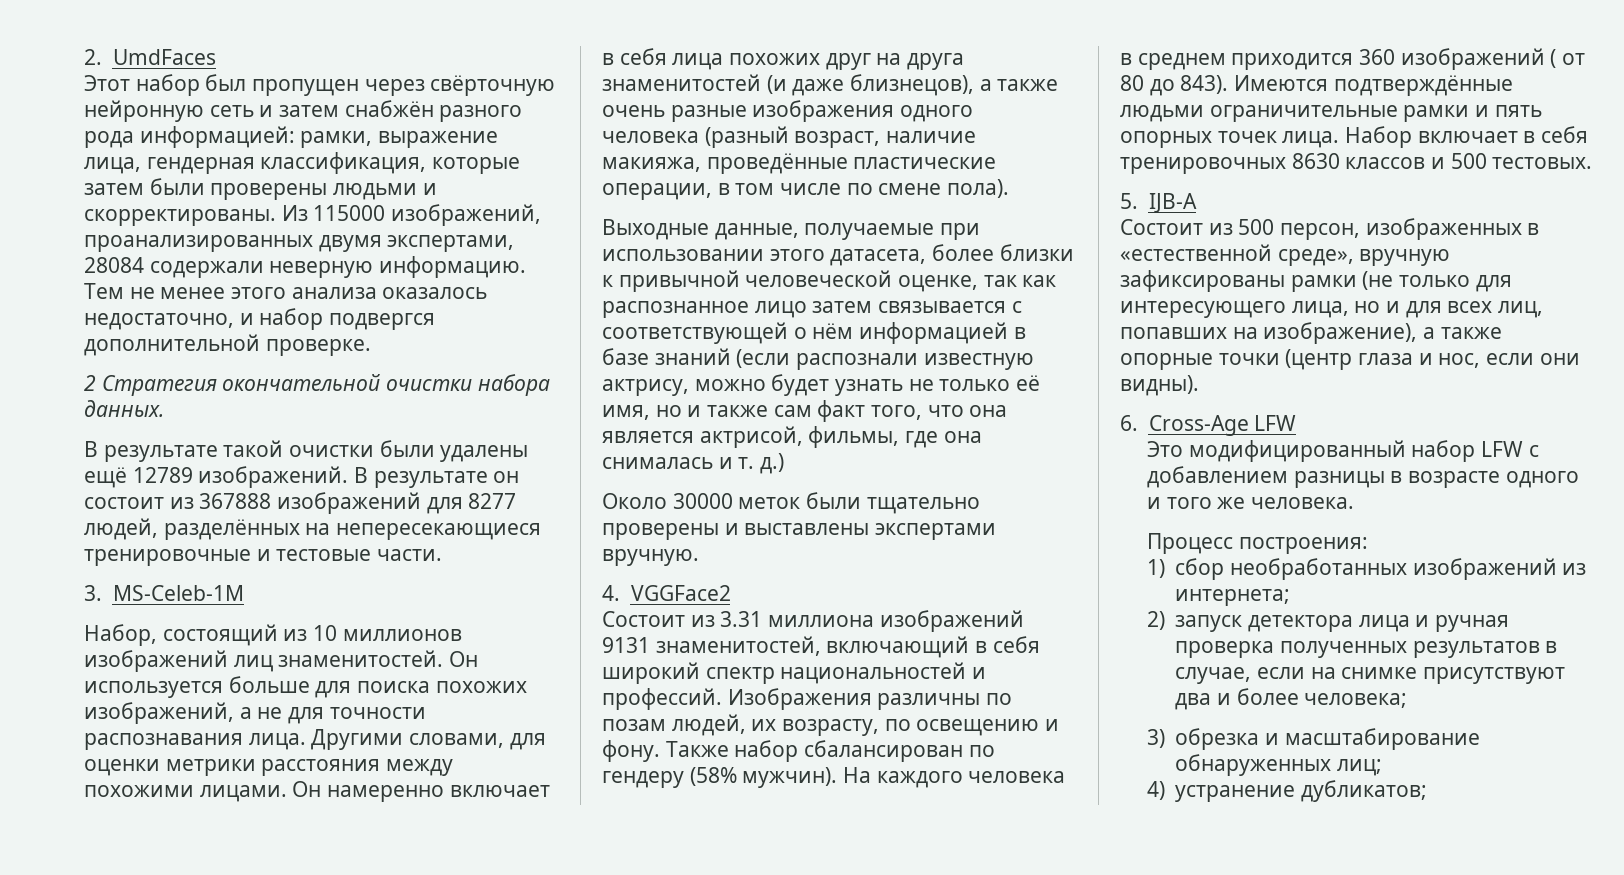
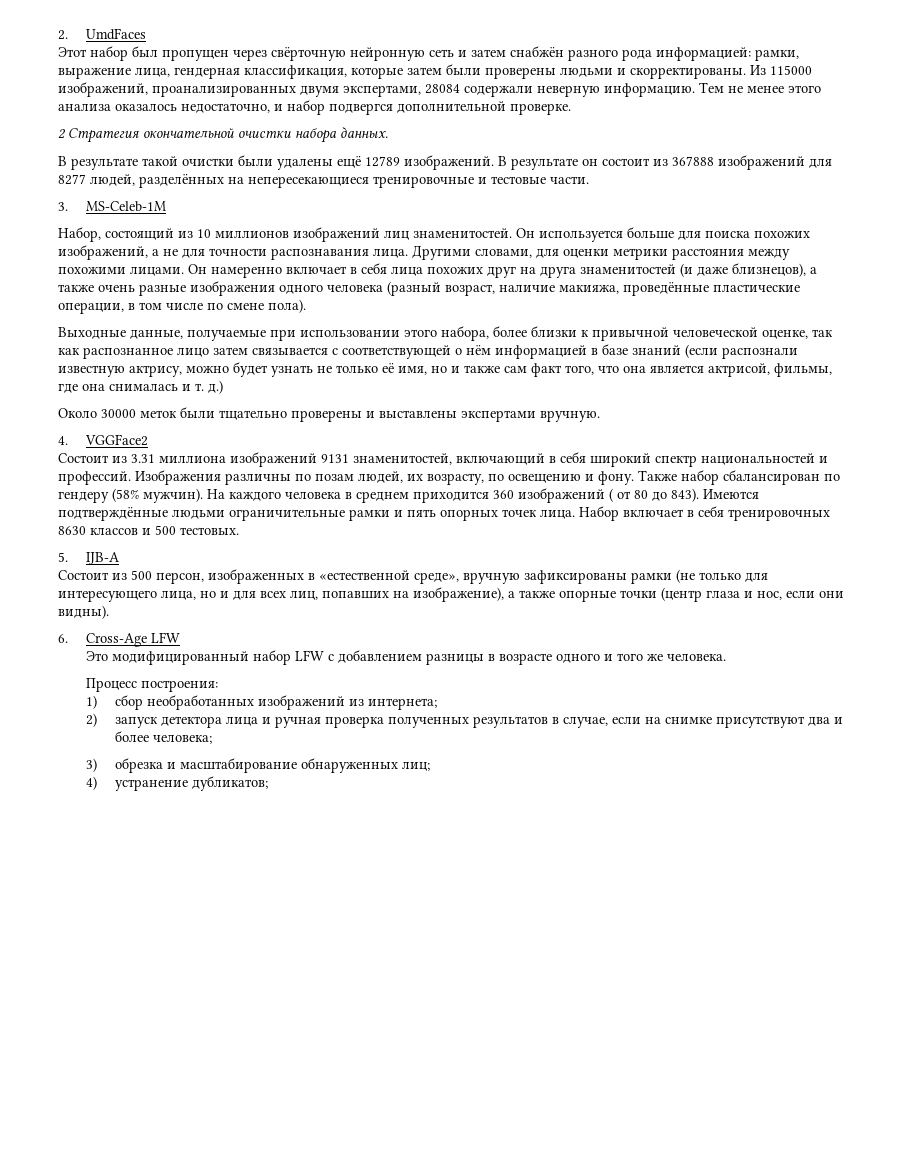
[830,249,927,266] датасета, -> [441,326,489,341] набора,

